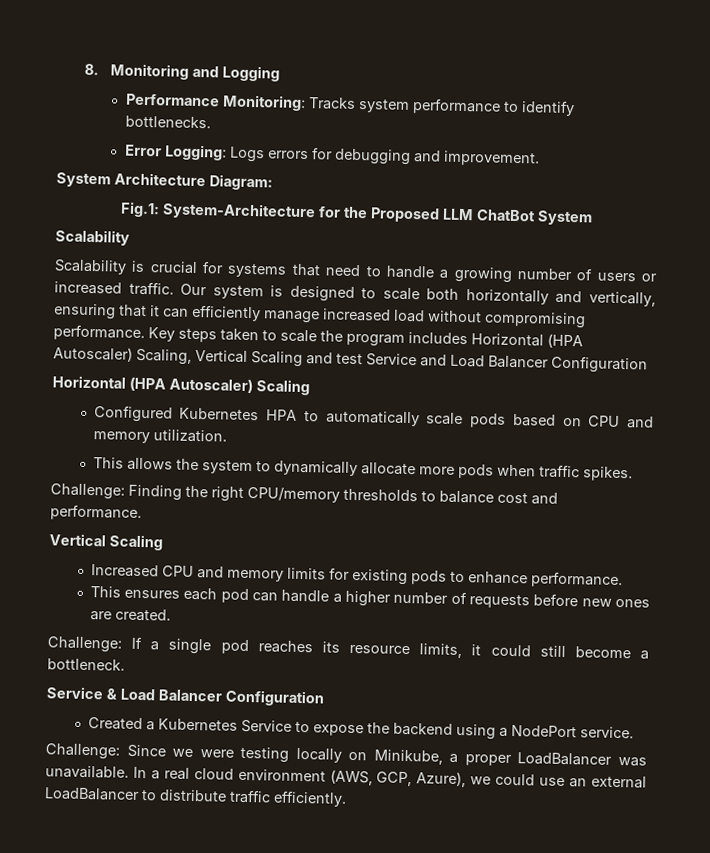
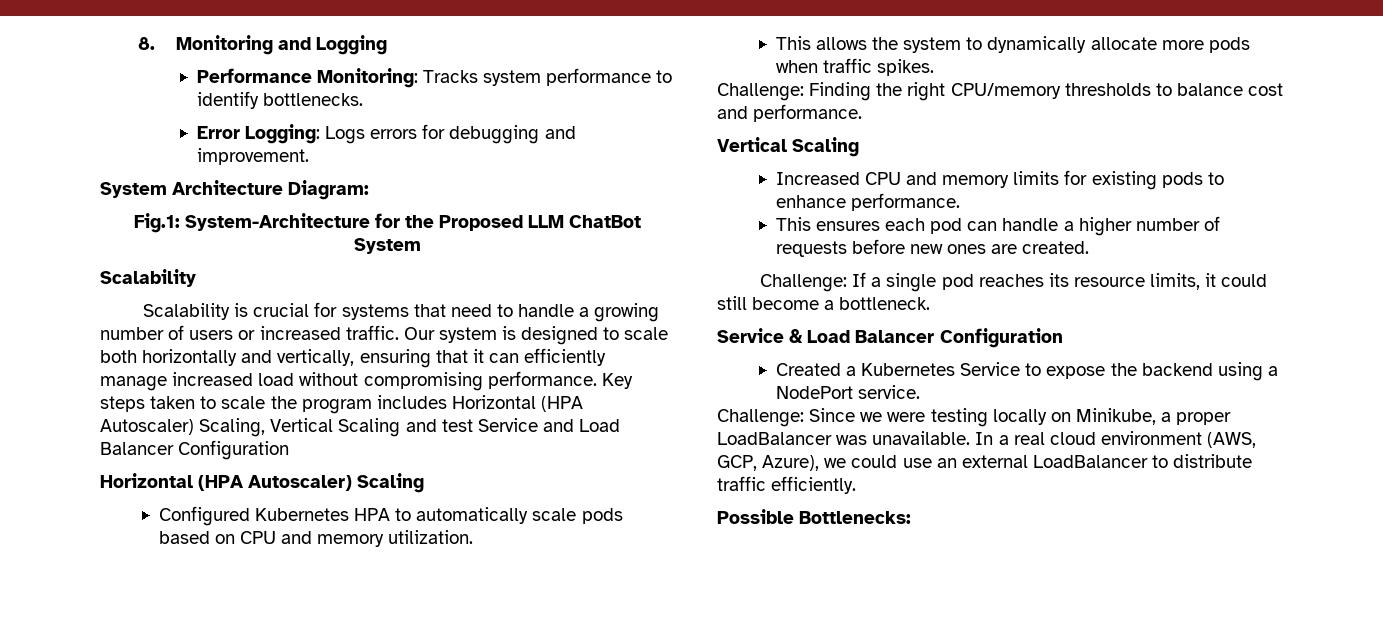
(347, 798) none -> [717,509,912,524] // Possible Bottlenecks:

